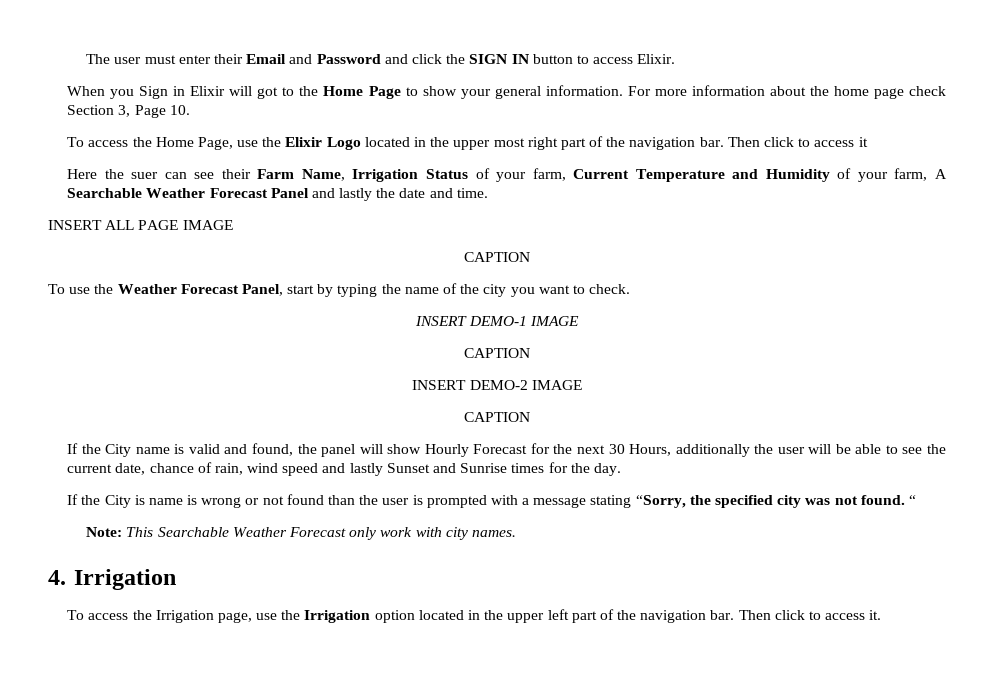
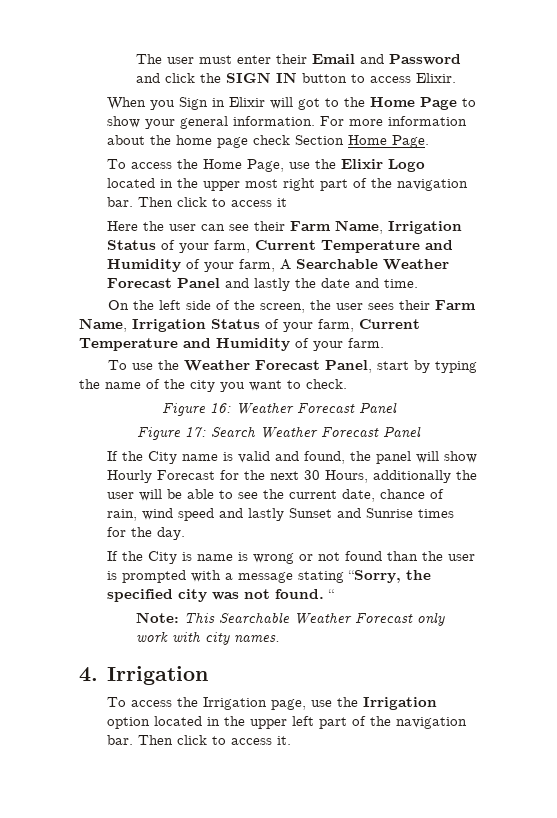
[118,105,190,118] 3, Page 10. -> [348,135,430,148] Home Page.
[131,172,159,179] suer -> [169,224,197,231] user
[48,220,233,230] [464,252,530,262] INSERT ALL PAGE IMAGE // CAPTION -> [107,300,476,313] [79,318,420,332] [79,338,384,351] On the left side of the screen, the user sees their Farm Name, Irrigation Status of your farm, Current Temperature and Humidity of your farm.
[414,316,580,326] [464,348,530,358] [412,380,582,390] [464,412,530,422] INSERT DEMO-1 IMAGE // CAPTION // INSERT DEMO-2 IMAGE // CAPTION -> [161,402,397,416] [137,426,421,440] Figure 16: Weather Forecast Panel // Figure 17: Search Weather Forecast Panel

